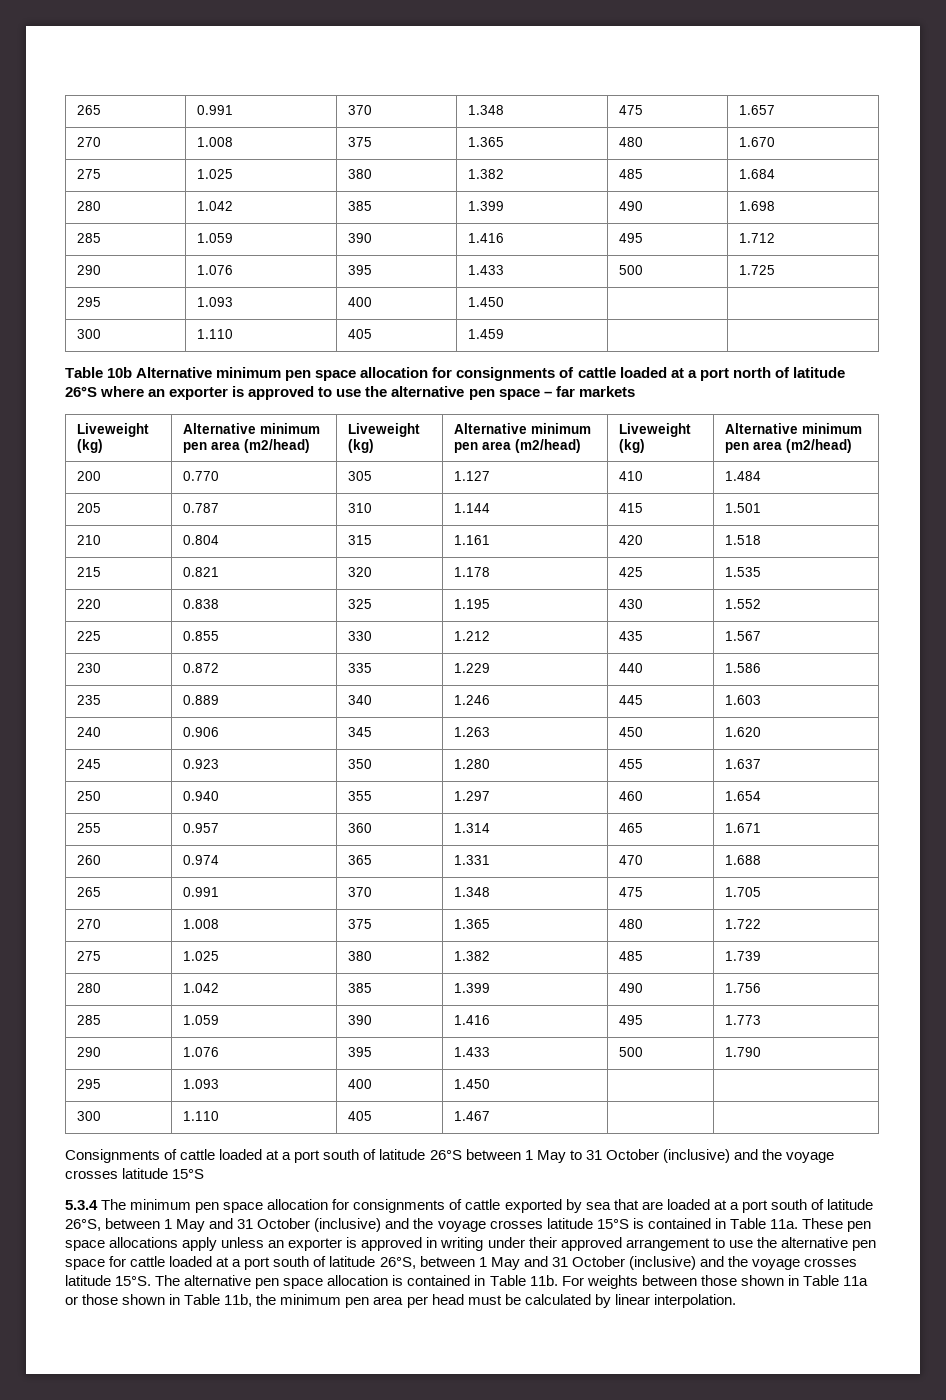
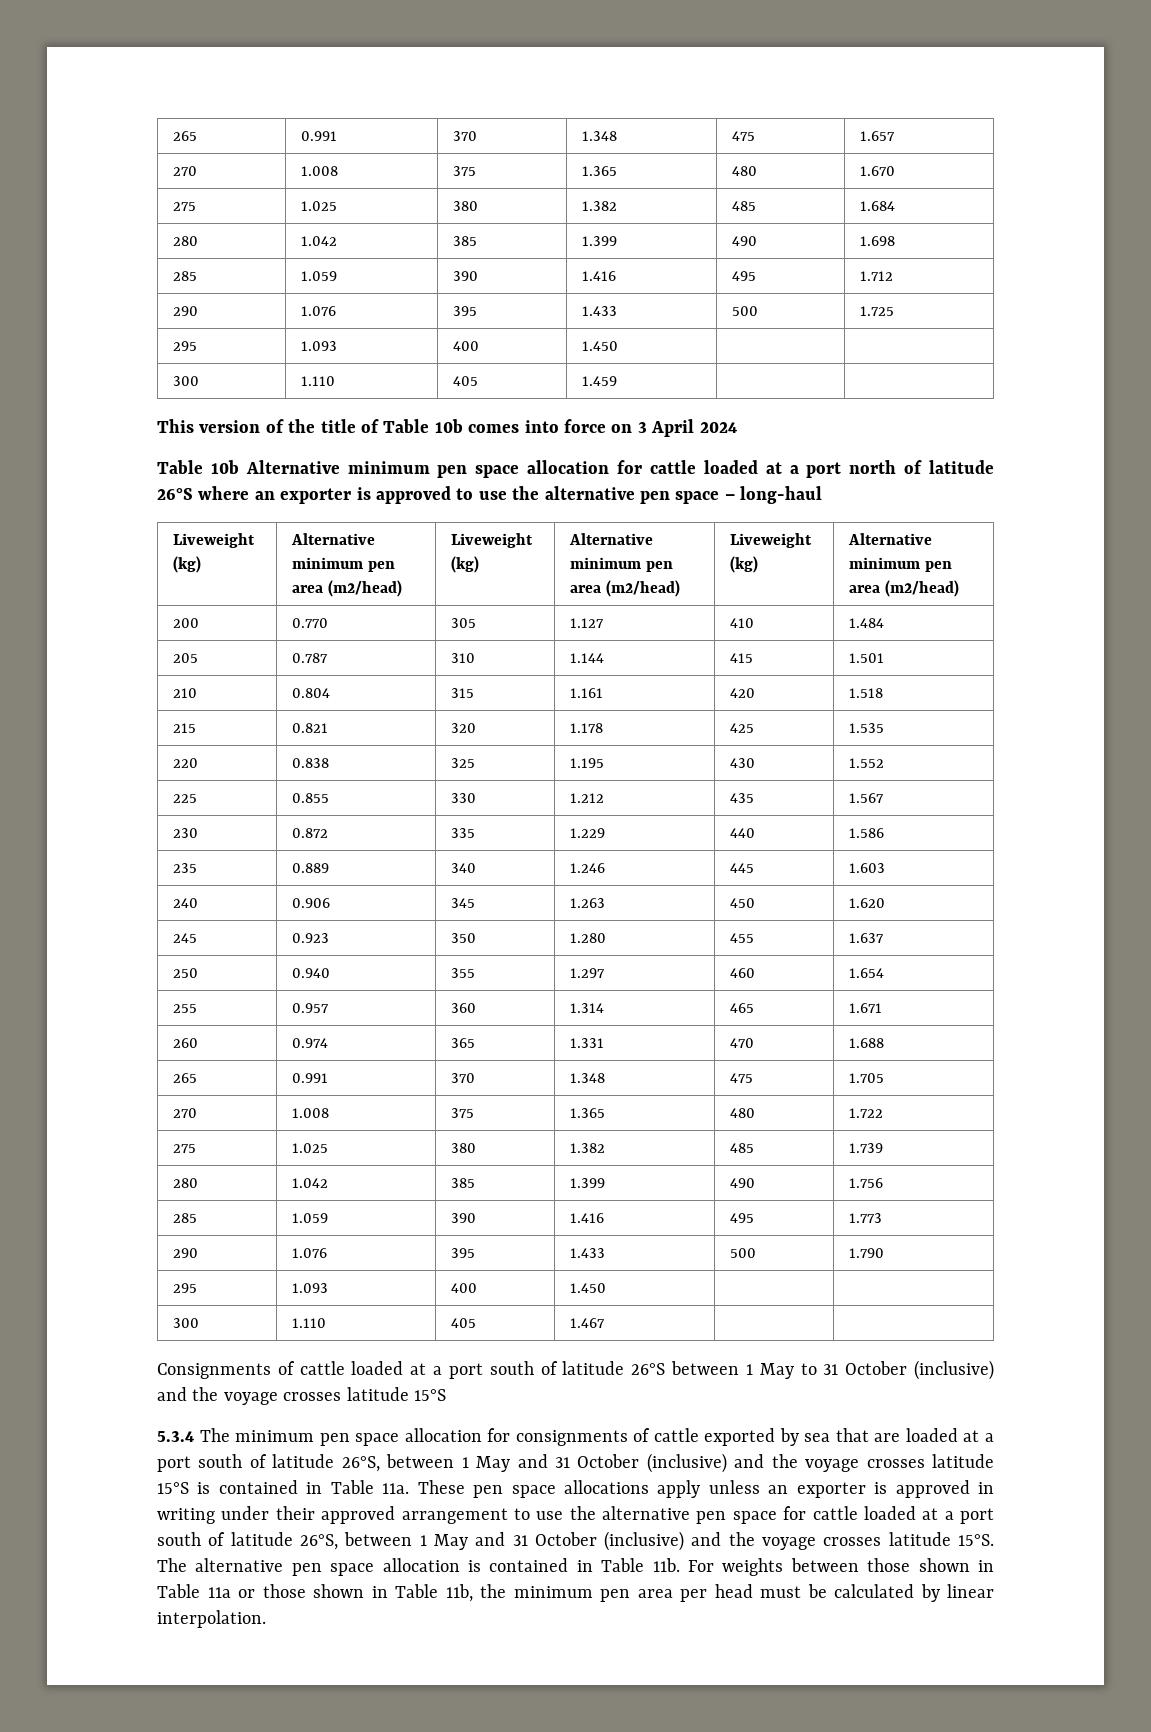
(504, 334) none -> [157,419,737,437] // This version of the title of Table 10b comes into force on 3 April 2024
[456,367,575,381] consignments of -> (643, 467) none
[555,386,635,397] far markets -> [740,486,823,504] long-haul

